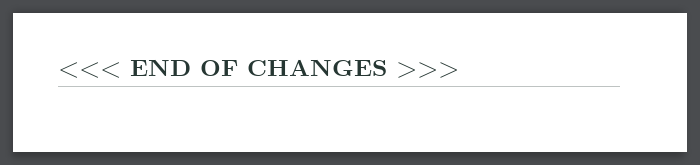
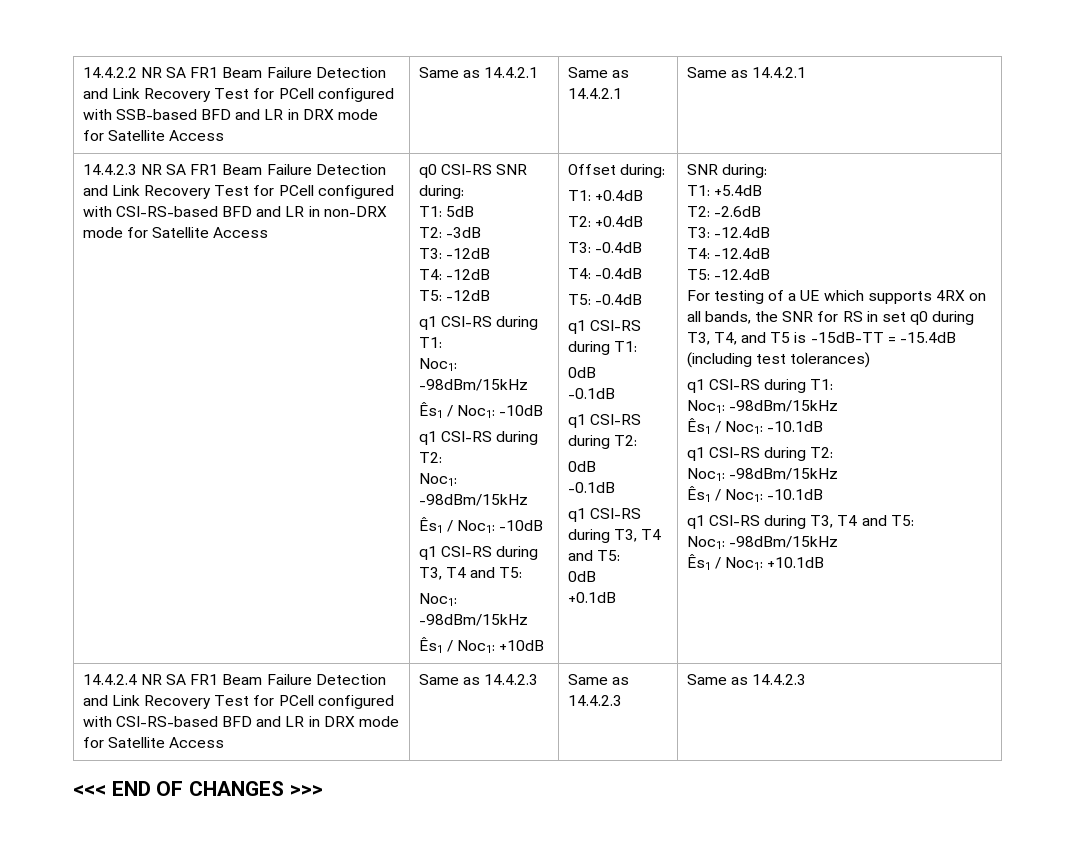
(58, 70) none -> [82,67,386,78] [82,88,394,102] [82,109,378,120] [82,130,224,141] [418,67,538,78] [567,67,629,78] [567,88,622,99] [686,67,806,78] [82,164,386,175] [82,185,394,199] [82,206,387,217] [82,227,269,238] [418,164,527,178] [418,185,464,199] [418,206,474,217] [418,227,481,238] [418,248,490,259] [418,269,490,280] [418,290,490,301] [418,316,538,330] [418,337,442,348] [418,358,457,371] [418,379,528,391] [418,402,544,418] [418,431,538,445] [418,452,442,463] [418,473,457,486] [418,494,528,506] [418,517,544,533] [418,546,538,560] [418,567,523,580] [418,593,457,606] [418,614,528,626] [418,637,545,653] [567,164,665,178] [567,190,643,201] [567,216,643,227] [567,242,642,253] [567,268,642,279] [567,294,642,305] [567,320,641,334] [567,341,637,355] [567,367,596,378] [567,388,615,399] [567,414,641,428] [567,435,637,449] [567,461,596,472] [567,482,615,493] [567,508,641,522] [567,529,661,543] [567,550,620,561] [567,571,596,582] [567,592,616,603] [686,164,767,178] [686,185,762,196] [686,206,761,217] [686,227,770,238] [686,248,770,259] [686,269,770,280] [686,290,987,304] [686,311,975,325] [686,332,956,345] [686,352,870,368] [686,379,834,393] [686,400,838,413] [686,418,824,434] [686,447,834,461] [686,468,838,481] [686,486,824,502] [686,515,914,529] [686,536,838,549] [686,554,825,570] [82,674,386,685] [82,695,394,709] [82,716,399,727] [82,737,224,748] [418,674,538,685] [567,674,629,685] [567,695,622,706] [686,674,806,685] 14.4.2.2 NR SA FR1 Beam Failure Detection and Link Recovery Test for PCell configured with SSB-based BFD and LR in DRX mode for Satellite Access | Same as 14.4.2.1 | Same as 14.4.2.1 | Same as 14.4.2.1 // 14.4.2.3 NR SA FR1 Beam Failure Detection and Link Recovery Test for PCell configured with CSI-RS-based BFD and LR in non-DRX mode for Satellite Access | q0 CSI-RS SNR during: // T1: 5dB // T2: -3dB // T3: -12dB // T4: -12dB // T5: -12dB // q1 CSI-RS during T1: // Noc1: -98dBm/15kHz // Ês1 / Noc1: -10dB // q1 CSI-RS during T2: // Noc1: -98dBm/15kHz // Ês1 / Noc1: -10dB // q1 CSI-RS during T3, T4 and T5: // Noc1: -98dBm/15kHz // Ês1 / Noc1: +10dB | Offset during: // T1: +0.4dB // T2: +0.4dB // T3: -0.4dB // T4: -0.4dB // T5: -0.4dB // q1 CSI-RS during T1: // 0dB // -0.1dB // q1 CSI-RS during T2: // 0dB // -0.1dB // q1 CSI-RS during T3, T4 and T5: // 0dB // +0.1dB | SNR during: // T1: +5.4dB // T2: -2.6dB // T3: -12.4dB // T4: -12.4dB // T5: -12.4dB // For testing of a UE which supports 4RX on all bands, the SNR for RS in set q0 during T3, T4, and T5 is -15dB-TT = -15.4dB (including test tolerances) // q1 CSI-RS during T1: // Noc1: -98dBm/15kHz // Ês1 / Noc1: -10.1dB // q1 CSI-RS during T2: // Noc1: -98dBm/15kHz // Ês1 / Noc1: -10.1dB // q1 CSI-RS during T3, T4 and T5: // Noc1: -98dBm/15kHz // Ês1 / Noc1: +10.1dB // 14.4.2.4 NR SA FR1 Beam Failure Detection and Link Recovery Test for PCell configured with CSI-RS-based BFD and LR in DRX mode for Satellite Access | Same as 14.4.2.3 | Same as 14.4.2.3 | Same as 14.4.2.3 //

